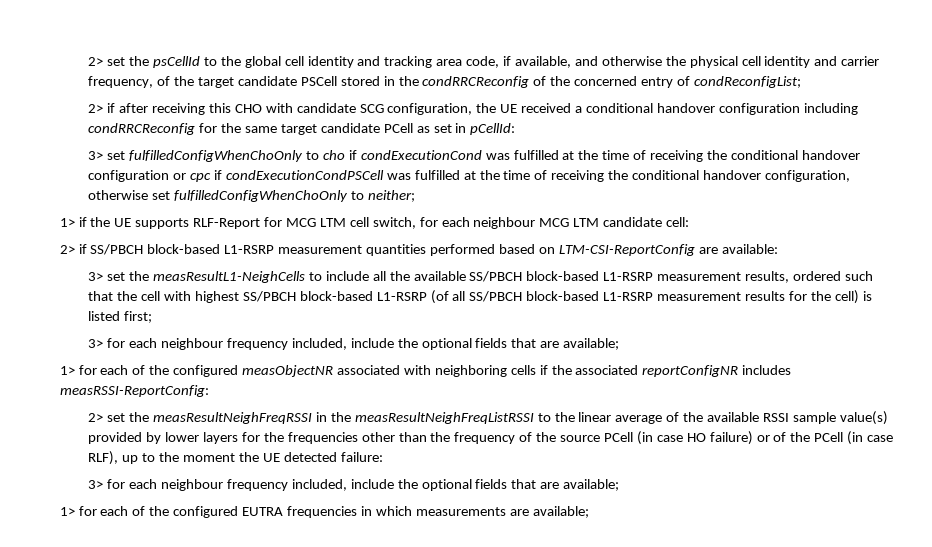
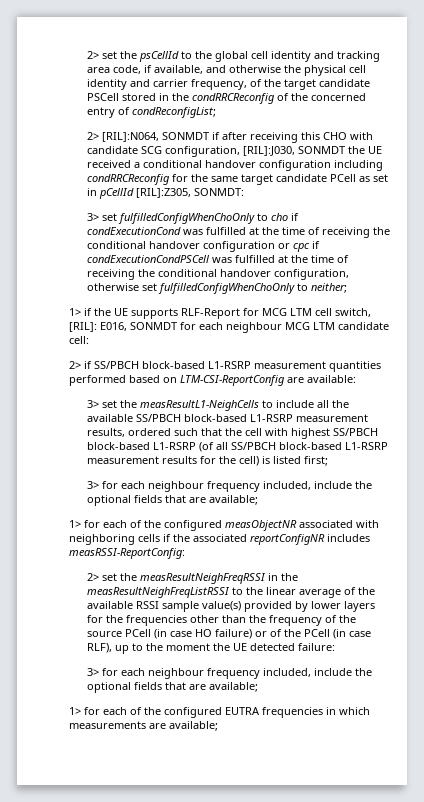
(104, 108) none -> [102,132,210,142] [RIL]:N064, SONMDT
(473, 109) none -> [243,146,346,156] [RIL]:J030, SONMDT
[470,123,516,135] pCellId: -> [99,188,245,199] pCellId [RIL]:Z305, SONMDT:
(416, 223) none -> [68,322,177,332] [RIL]: E016, SONMDT

